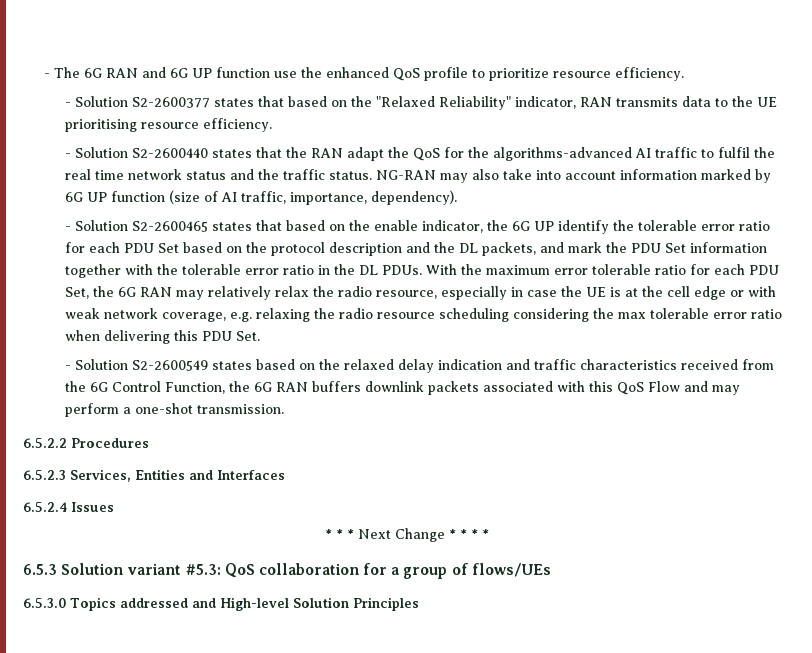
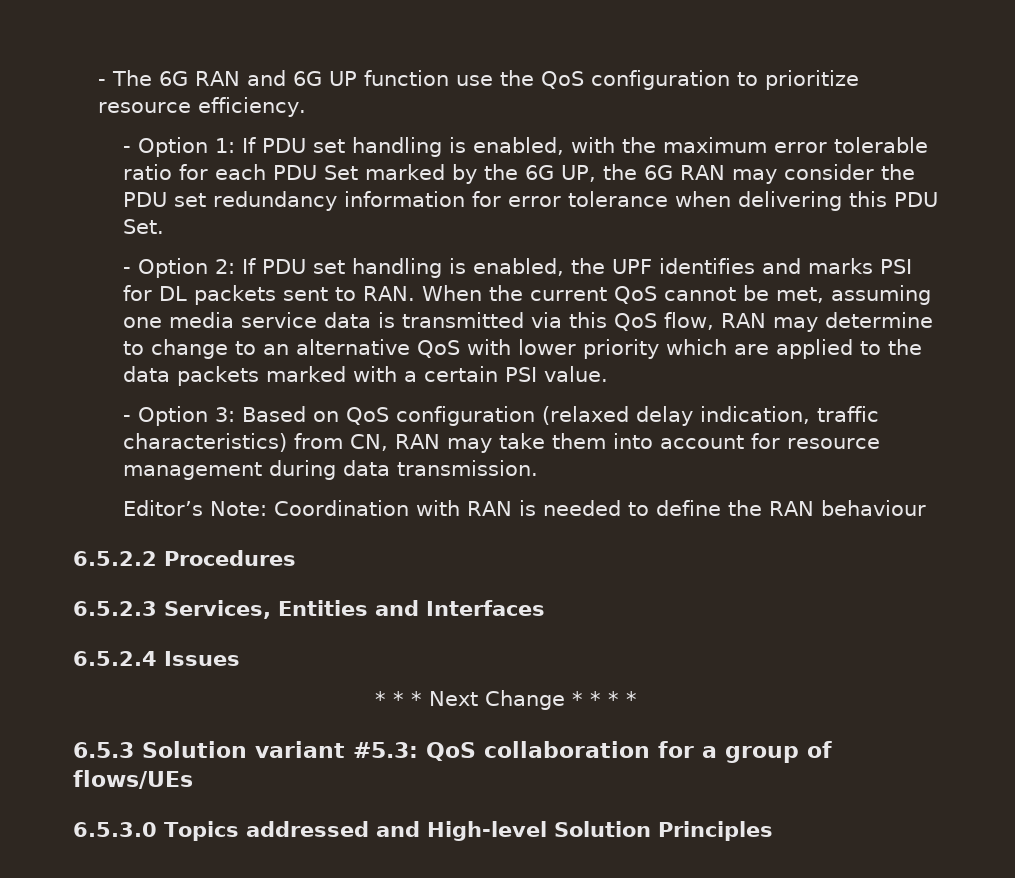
[326,67,469,81] enhanced QoS profile -> [540,70,730,90] QoS configuration
[75,96,778,110] [65,118,273,132] [65,147,776,161] [65,169,772,183] [65,190,458,205] [65,220,771,234] [65,242,768,256] [65,264,458,278] Solution S2-2600377 states that based on the "Relaxed Reliability" indicator, RAN transmits data to the UE prioritising resource efficiency. // - Solution S2-2600440 states that the RAN adapt the QoS for the algorithms-advanced AI traffic to fulfil the real time network status and the traffic status. NG-RAN may also take into account information marked by 6G UP function (size of AI traffic, importance, dependency). // - Solution S2-2600465 states that based on the enable indicator, the 6G UP identify the tolerable error ratio for each PDU Set based on the protocol description and the DL packets, and mark the PDU Set information together with the tolerable error ratio in the DL PDUs. With -> [138,137,616,157] Option 1: If PDU set handling is enabled, with
[65,286,777,300] [65,308,783,322] Set, the 6G RAN may relatively relax the radio resource, especially in case the UE is at the cell edge or with weak network coverage, e.g. relaxing the radio resource scheduling considering the max tolerable error ratio -> [324,164,915,184] [123,191,669,211] Set marked by the 6G UP, the 6G RAN may consider the PDU set redundancy information for error tolerance
[75,359,775,373] [65,381,741,395] [65,403,285,417] Solution S2-2600549 states based on the relaxed delay indication and traffic characteristics received from the 6G Control Function, the 6G RAN buffers downlink packets associated with this QoS Flow and may perform a one-shot transmission. -> [138,258,913,278] [123,285,931,305] [123,312,933,332] [123,339,923,359] [123,366,608,386] [123,406,879,426] [123,433,880,453] [123,460,539,480] [123,500,926,516] Option 2: If PDU set handling is enabled, the UPF identifies and marks PSI for DL packets sent to RAN. When the current QoS cannot be met, assuming one media service data is transmitted via this QoS flow, RAN may determine to change to an alternative QoS with lower priority which are applied to the data packets marked with a certain PSI value. // - Option 3: Based on QoS configuration (relaxed delay indication, traffic characteristics) from CN, RAN may take them into account for resource management during data transmission. // Editor’s Note: Coordination with RAN is needed to define the RAN behaviour

